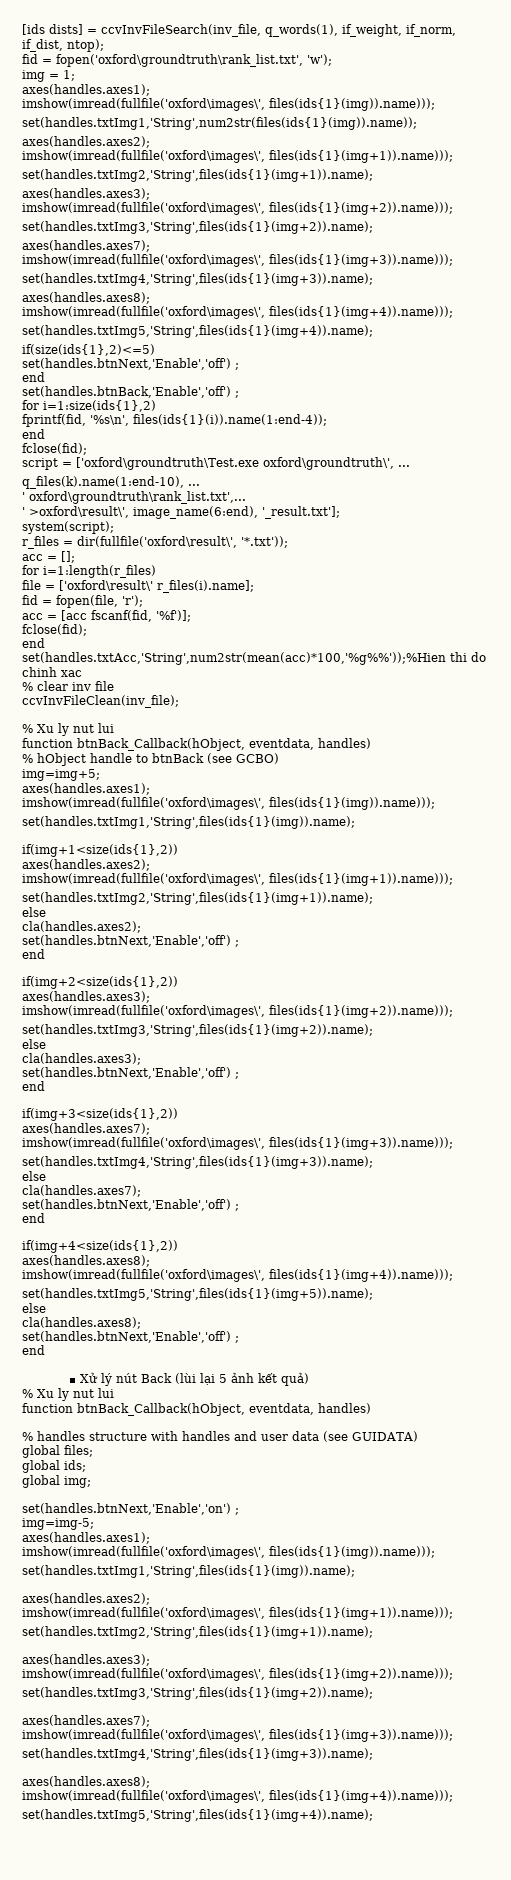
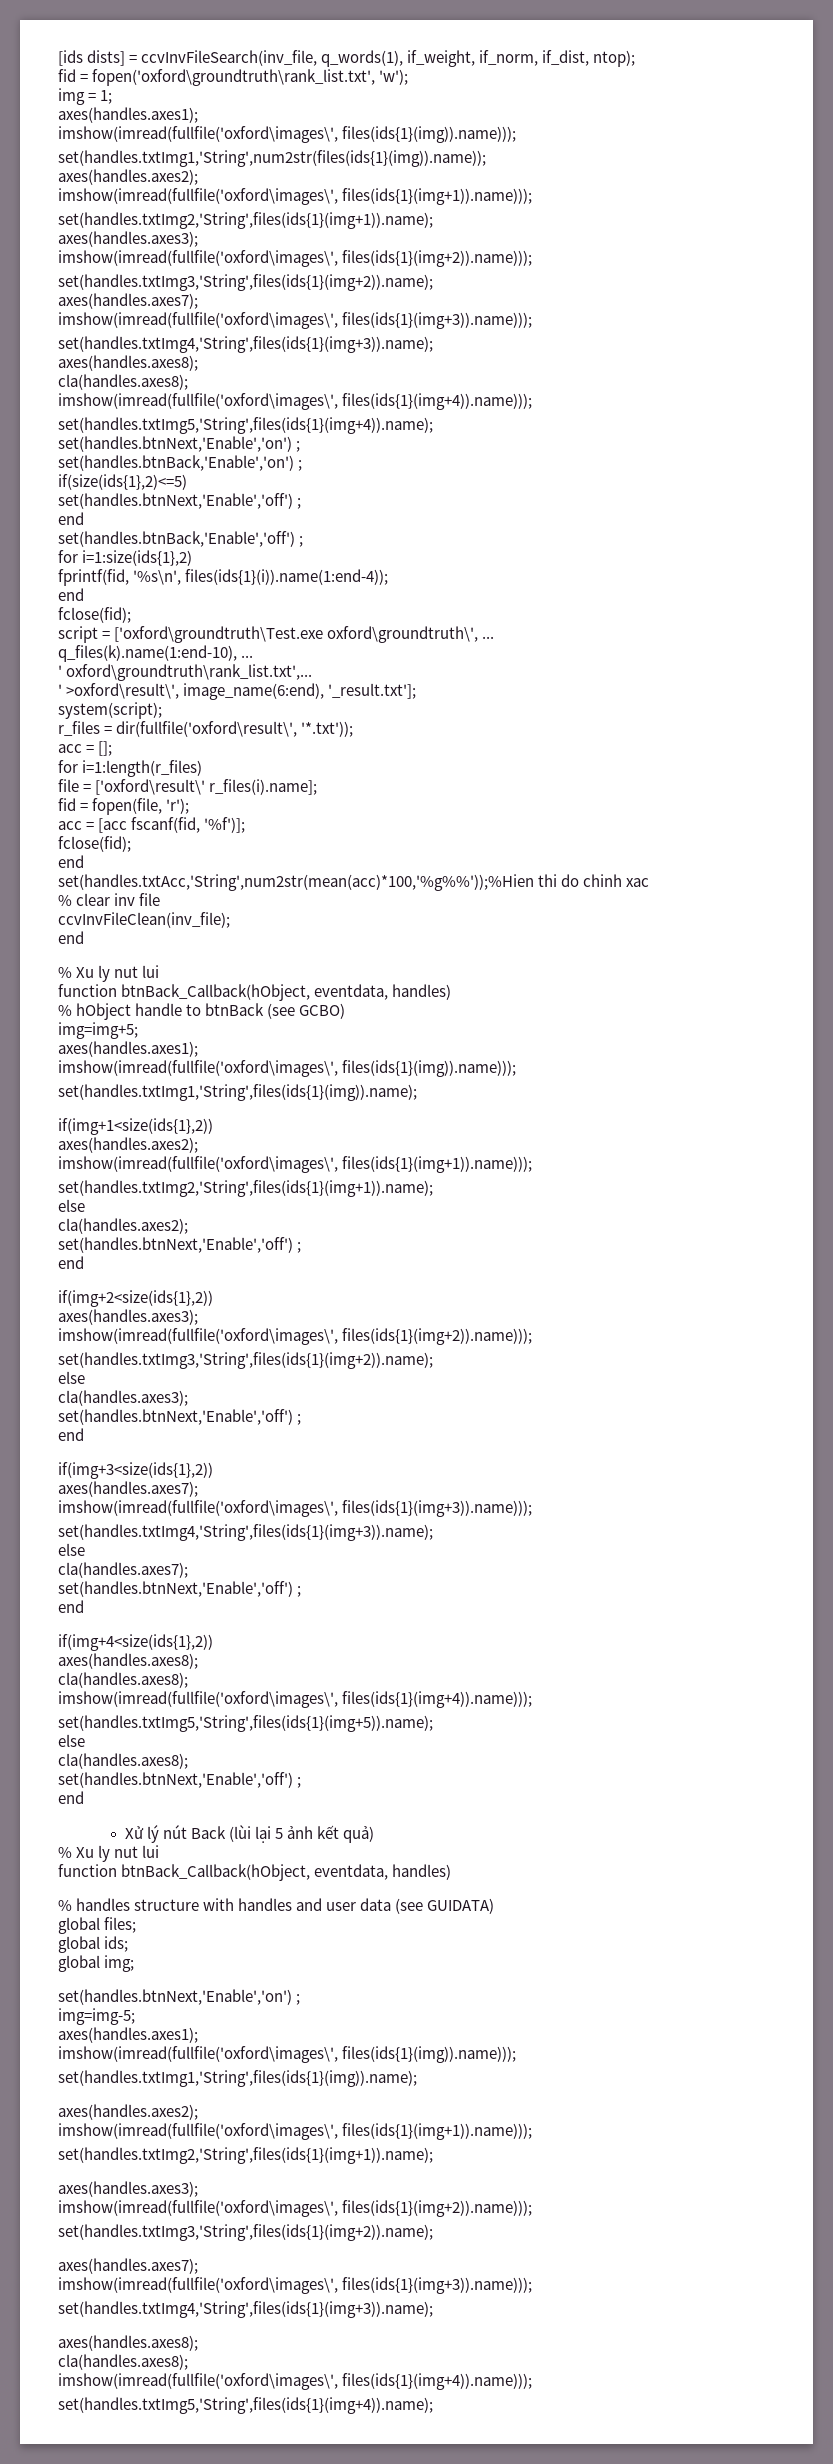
[22,306,453,319] [22,325,373,338] // imshow(imread(fullfile('oxford\images\', files(ids{1}(img+4)).name))); // set(handles.txtImg5,'String',files(ids{1}(img+4)).name); -> [58,374,188,390] [58,393,533,410] [58,417,433,434] [58,436,301,452] [58,455,303,471] // cla(handles.axes8); // imshow(imread(fullfile('oxford\images\', files(ids{1}(img+4)).name))); // set(handles.txtImg5,'String',files(ids{1}(img+4)).name); // set(handles.btnNext,'Enable','on') ; // set(handles.btnBack,'Enable','on') ;
(179, 701) none -> [58,931,84,944] // end
(150, 1261) none -> [58,1672,188,1688] // cla(handles.axes8);
(150, 1782) none -> [58,2354,188,2370] // cla(handles.axes8);

